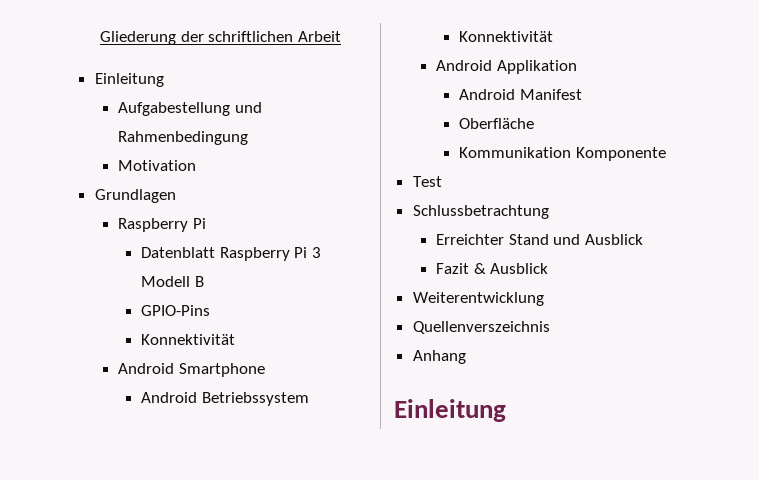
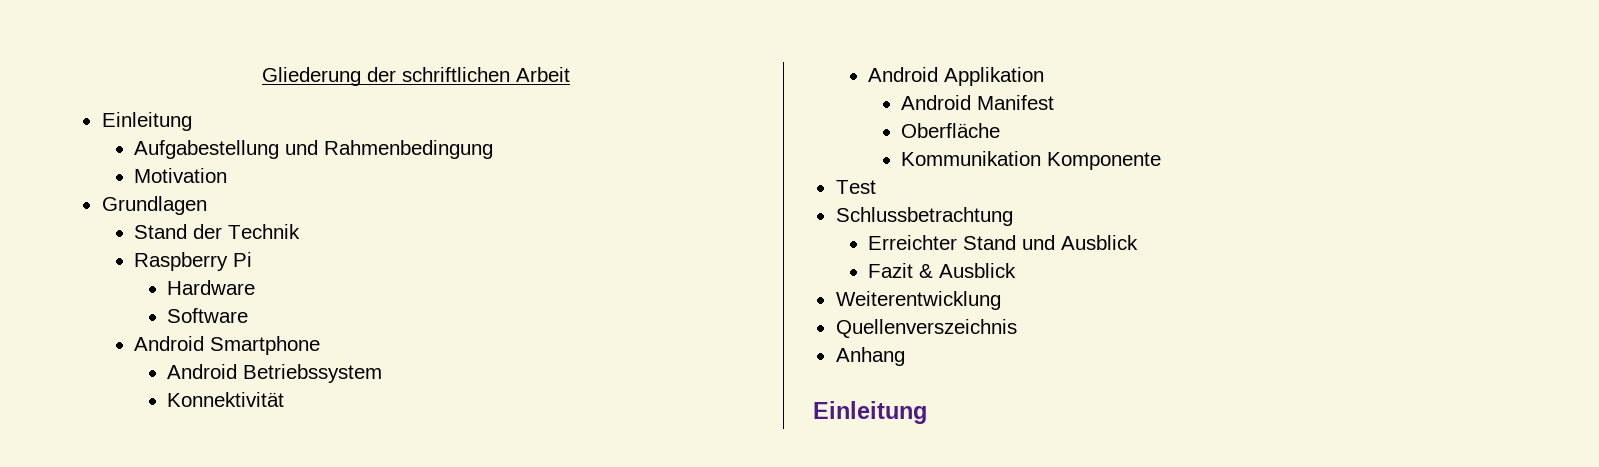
(176, 196) none -> [134,224,301,239] // Stand der Technik
[141,247,321,261] [141,276,204,287] [141,305,211,316] [141,334,236,345] Datenblatt Raspberry Pi 3 Modell B // GPIO-Pins // Konnektivität -> [167,280,256,295] [167,308,249,323] Hardware // Software

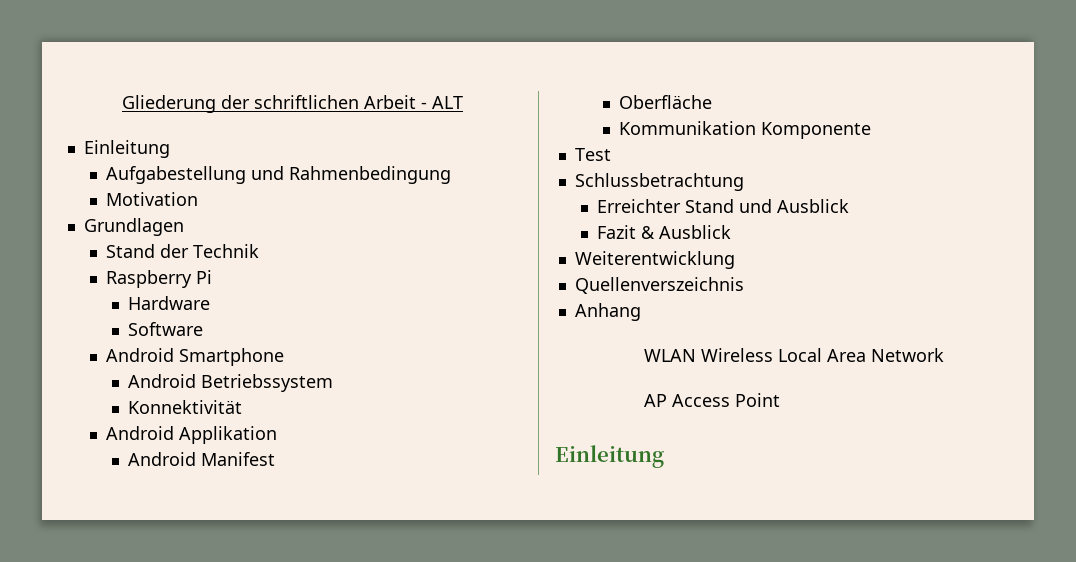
(570, 74) none -> [421,96,463,109] - ALT
(905, 356) none -> [644,348,945,362] [644,393,781,407] // WLAN Wireless Local Area Network // AP Access Point

